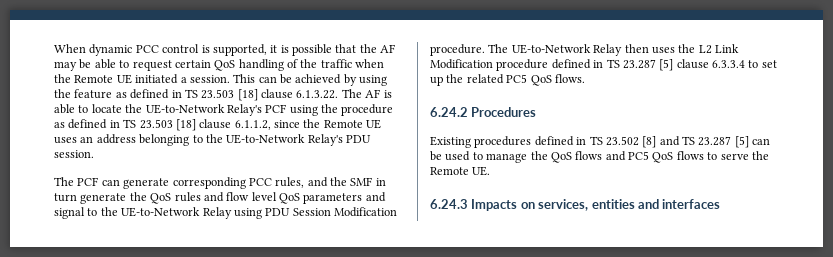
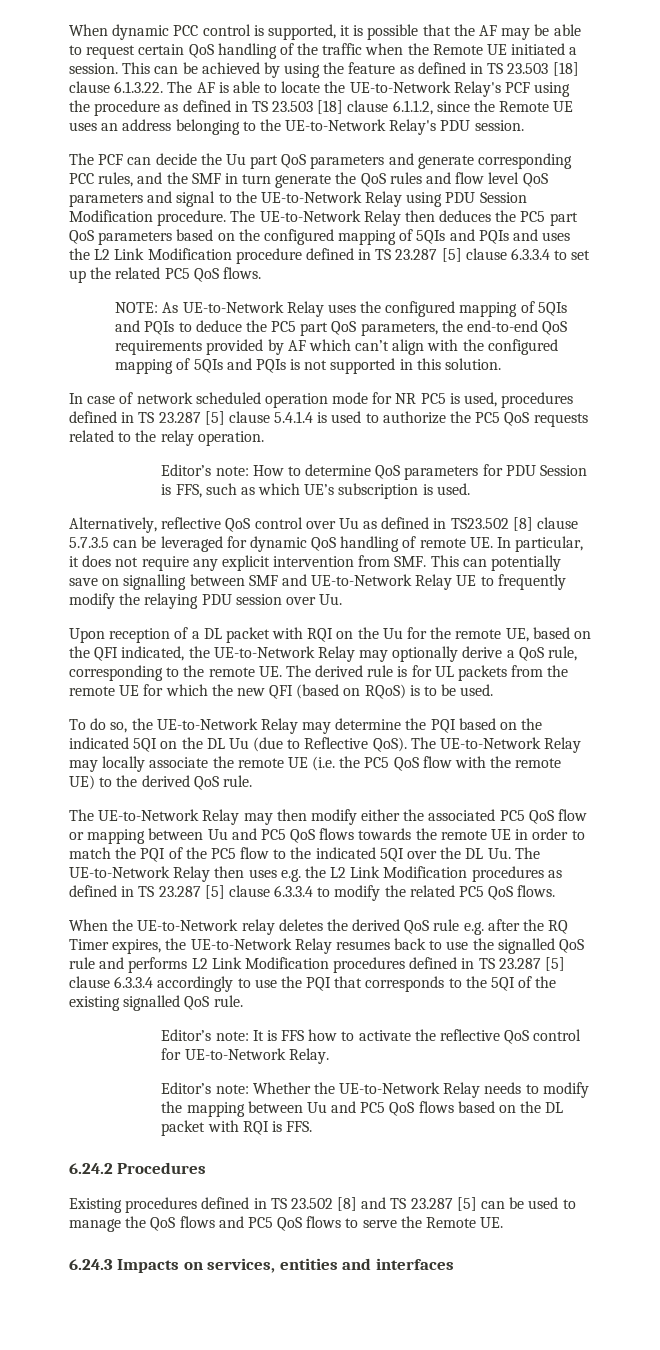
(120, 182) none -> [155,153,414,169] decide the Uu part QoS parameters and
(649, 48) none -> [439,210,578,226] [69,229,539,245] deduces the PC5 part QoS parameters based on the configured mapping of 5QIs and PQIs and
(585, 78) none -> [115,301,567,317] [115,320,568,336] [115,339,558,355] [115,358,502,374] [69,392,574,408] [69,411,588,427] [69,430,264,446] [161,464,588,480] [161,483,470,499] [69,517,579,533] [69,536,584,552] [69,555,562,571] [69,574,566,590] [69,593,343,609] [69,627,591,643] [69,646,578,662] [69,665,569,681] [69,684,494,699] [69,718,543,734] [69,737,582,753] [69,756,562,772] [69,775,252,790] [69,809,588,825] [69,828,585,844] [69,847,540,862] [69,866,562,882] [69,885,556,901] [69,919,569,935] [69,938,585,954] [69,957,566,973] [69,976,557,992] [69,995,243,1011] [161,1029,582,1044] [161,1048,329,1064] [161,1082,589,1098] [161,1101,564,1117] [161,1120,313,1136] // NOTE: As UE-to-Network Relay uses the configured mapping of 5QIs and PQIs to deduce the PC5 part QoS parameters, the end-to-end QoS requirements provided by AF which can’t align with the configured mapping of 5QIs and PQIs is not supported in this solution. // In case of network scheduled operation mode for NR PC5 is used, procedures defined in TS 23.287 [5] clause 5.4.1.4 is used to authorize the PC5 QoS requests related to the relay operation. // Editor’s note: How to determine QoS parameters for PDU Session is FFS, such as which UE’s subscription is used. // Alternatively, reflective QoS control over Uu as defined in TS23.502 [8] clause 5.7.3.5 can be leveraged for dynamic QoS handling of remote UE. In particular, it does not require any explicit intervention from SMF. This can potentially save on signalling between SMF and UE-to-Network Relay UE to frequently modify the relaying PDU session over Uu. // Upon reception of a DL packet with RQI on the Uu for the remote UE, based on the QFI indicated, the UE-to-Network Relay may optionally derive a QoS rule, corresponding to the remote UE. The derived rule is for UL packets from the remote UE for which the new QFI (based on RQoS) is to be used. // To do so, the UE-to-Network Relay may determine the PQI based on the indicated 5QI on the DL Uu (due to Reflective QoS). The UE-to-Network Relay may locally associate the remote UE (i.e. the PC5 QoS flow with the remote UE) to the derived QoS rule. // The UE-to-Network Relay may then modify either the associated PC5 QoS flow or mapping between Uu and PC5 QoS flows towards the remote UE in order to match the PQI of the PC5 flow to the indicated 5QI over the DL Uu. The UE-to-Network Relay then uses e.g. the L2 Link Modification procedures as defined in TS 23.287 [5] clause 6.3.3.4 to modify the related PC5 QoS flows. // When the UE-to-Network relay deletes the derived QoS rule e.g. after the RQ Timer expires, the UE-to-Network Relay resumes back to use the signalled QoS rule and performs L2 Link Modification procedures defined in TS 23.287 [5] clause 6.3.3.4 accordingly to use the PQI that corresponds to the 5QI of the existing signalled QoS rule. // Editor’s note: It is FFS how to activate the reflective QoS control for UE-to-Network Relay. // Editor’s note: Whether the UE-to-Network Relay needs to modify the mapping between Uu and PC5 QoS flows based on the DL packet with RQI is FFS.

